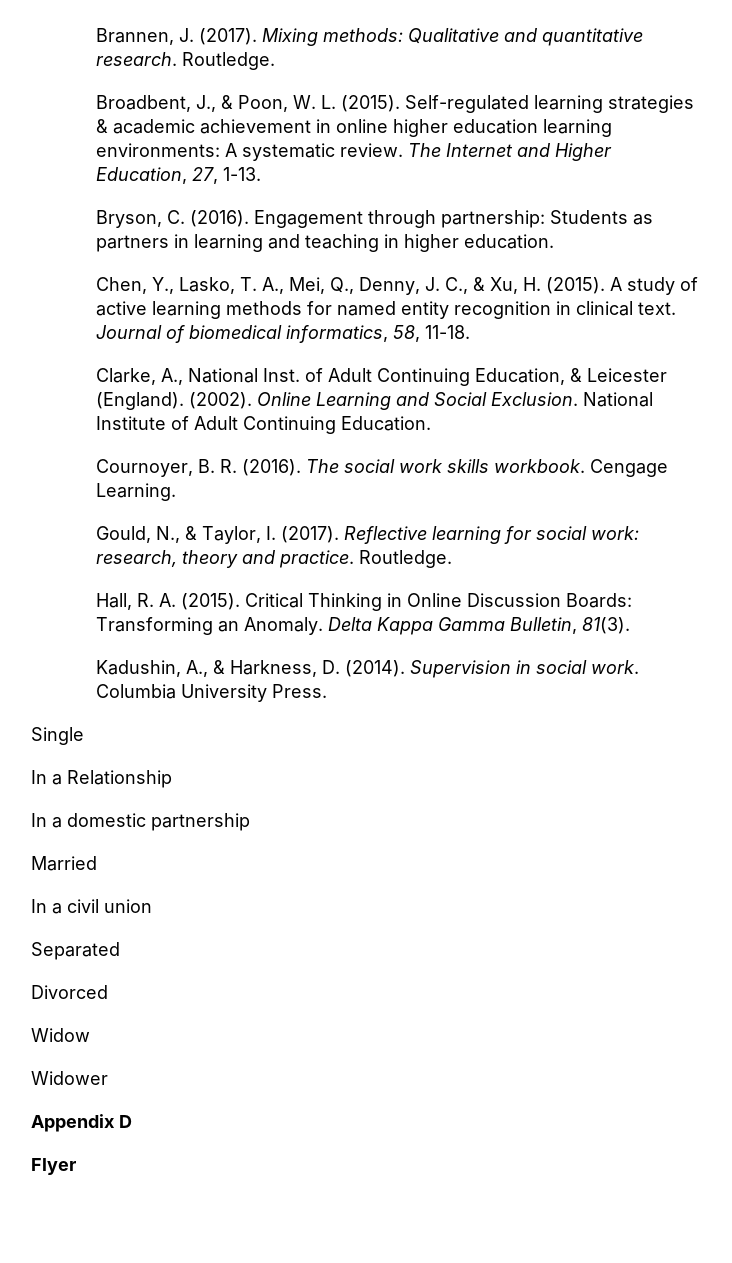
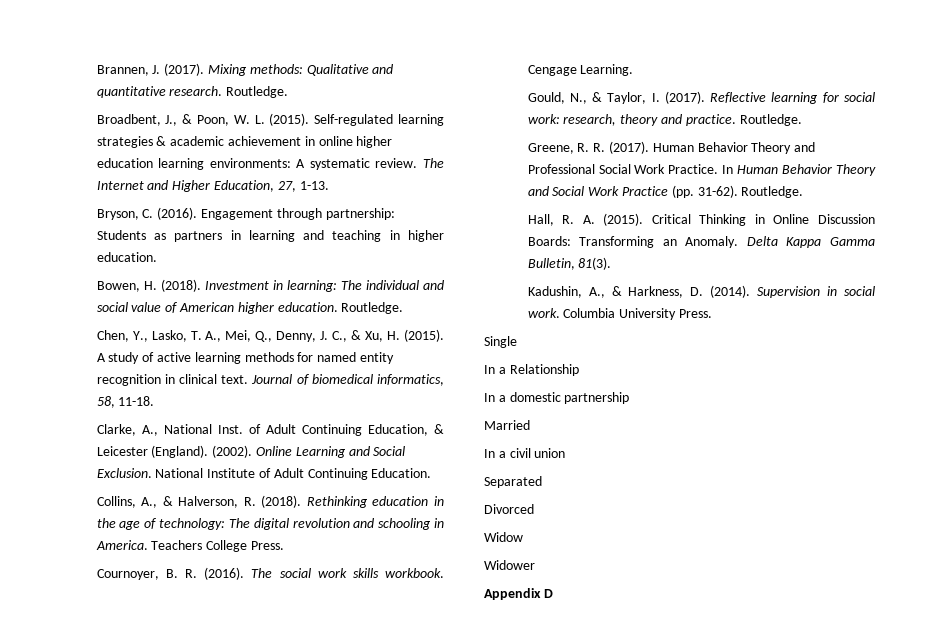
(555, 241) none -> [96,279,444,292] [96,302,404,314] // Bowen, H. (2018). Investment in learning: The individual and social value of American higher education. Routledge.
(432, 423) none -> [96,495,444,508] [96,518,445,530] [95,540,284,552] // Collins, A., & Halverson, R. (2018). Rethinking education in the age of technology: The digital revolution and schooling in America. Teachers College Press.
(453, 559) none -> [527,141,816,154] [527,164,876,176] [527,185,804,198] // Greene, R. R. (2017). Human Behavior Theory and Professional Social Work Practice. In Human Behavior Theory and Social Work Practice (pp. 31-62). Routledge.
[31,1158,76,1175] // Flyer -> (553, 593) none

